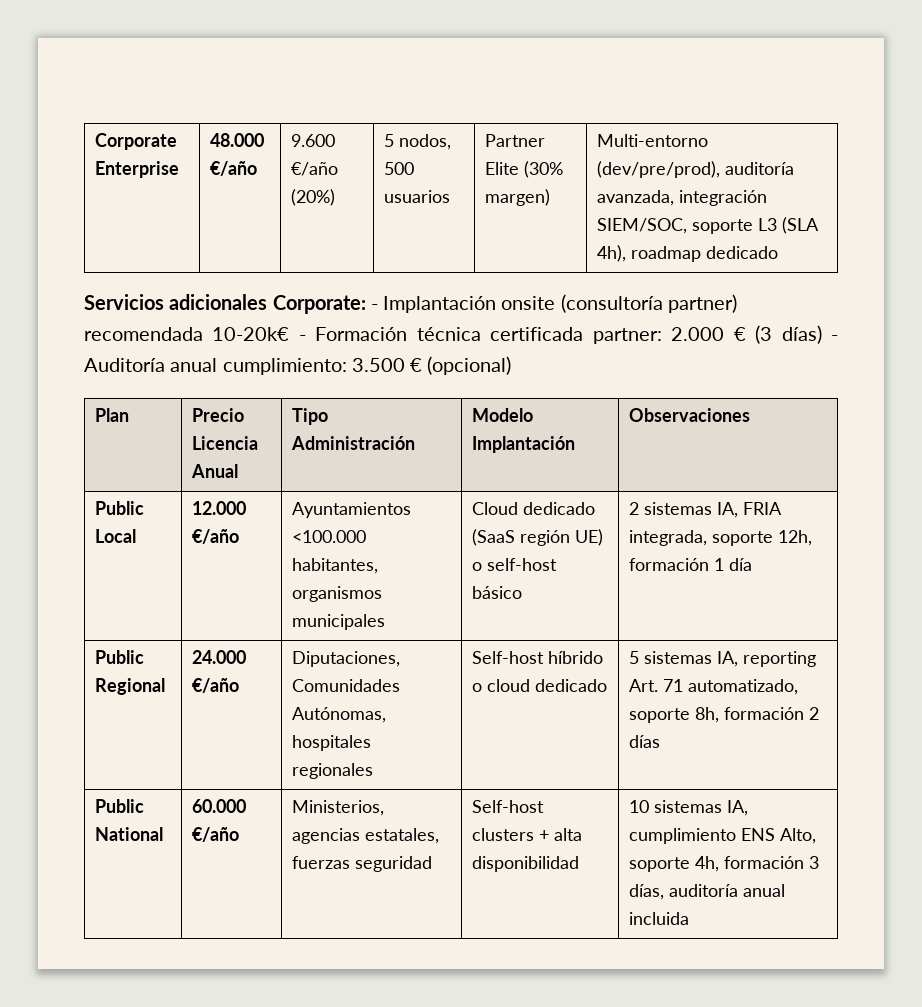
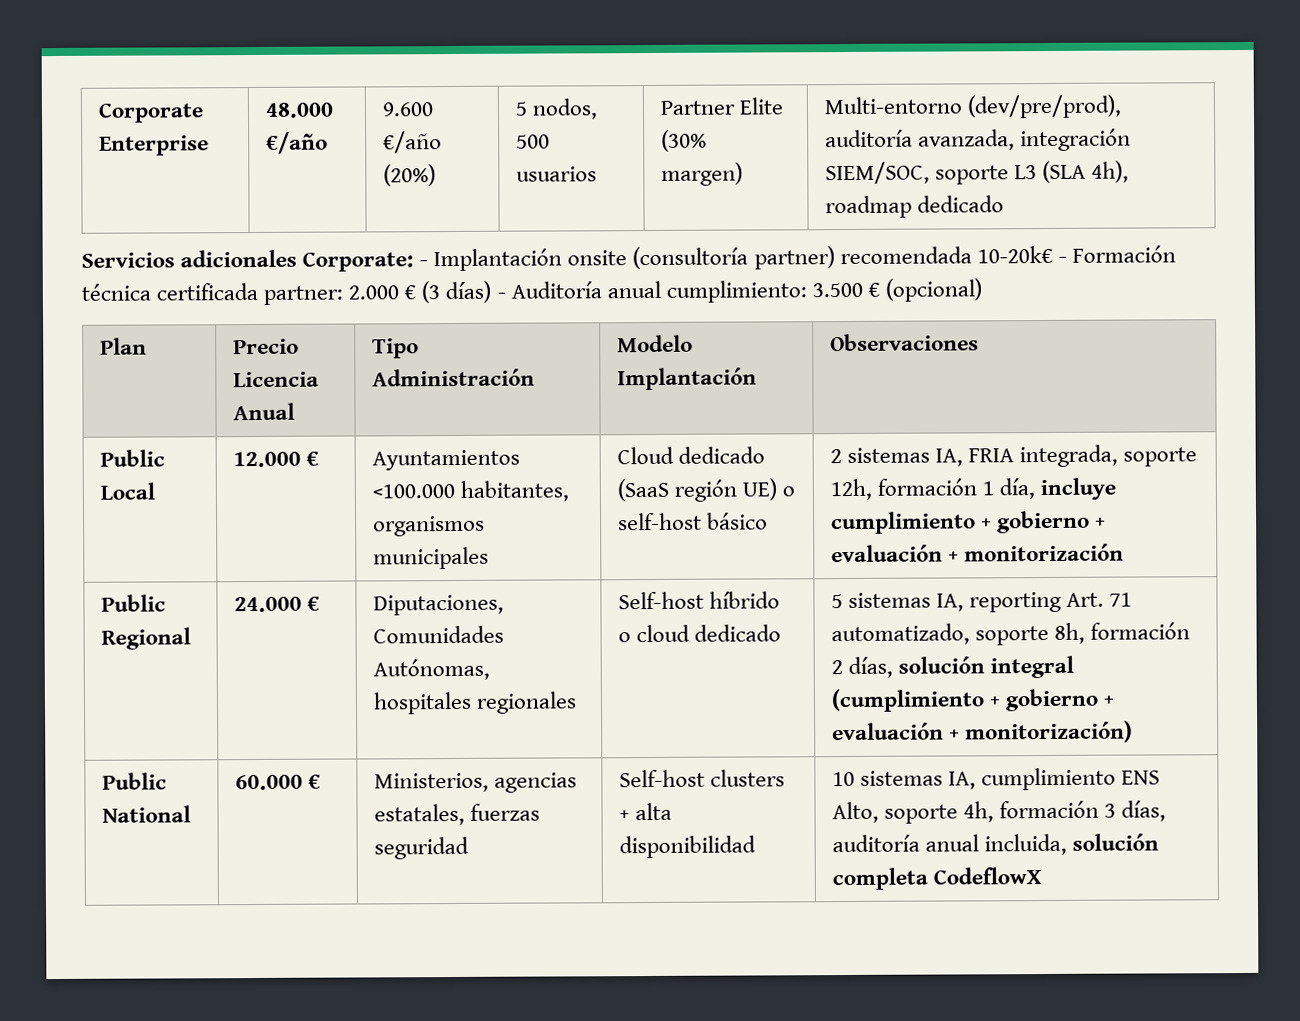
[191,529,239,544] €/año -> [306,451,320,466] €
[728,558,752,571] día -> [999,477,1117,501] [830,510,1107,535] [830,543,1125,563] día, incluye cumplimiento + gobierno + evaluación + monitorización
[191,678,239,693] €/año -> [307,596,321,611] €
[628,735,660,748] días -> [848,655,1075,679] [830,688,1115,713] [831,720,1134,744] días, solución integral (cumplimiento + gobierno + evaluación + monitorización)
[191,827,239,842] €/año -> [308,774,322,789] €
[628,912,689,925] incluida -> [984,833,1160,856] [831,867,1043,891] incluida, solución completa CodeflowX

